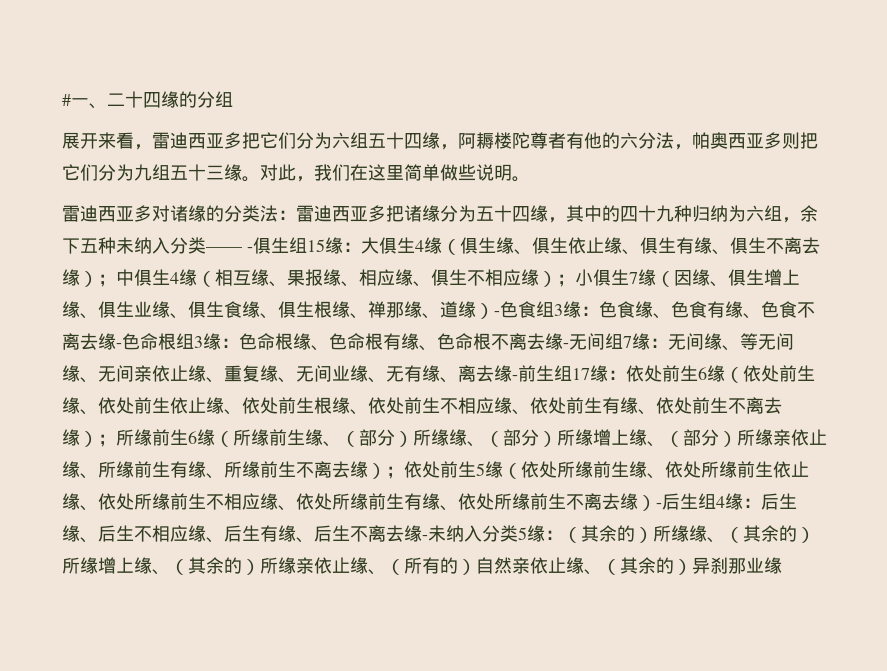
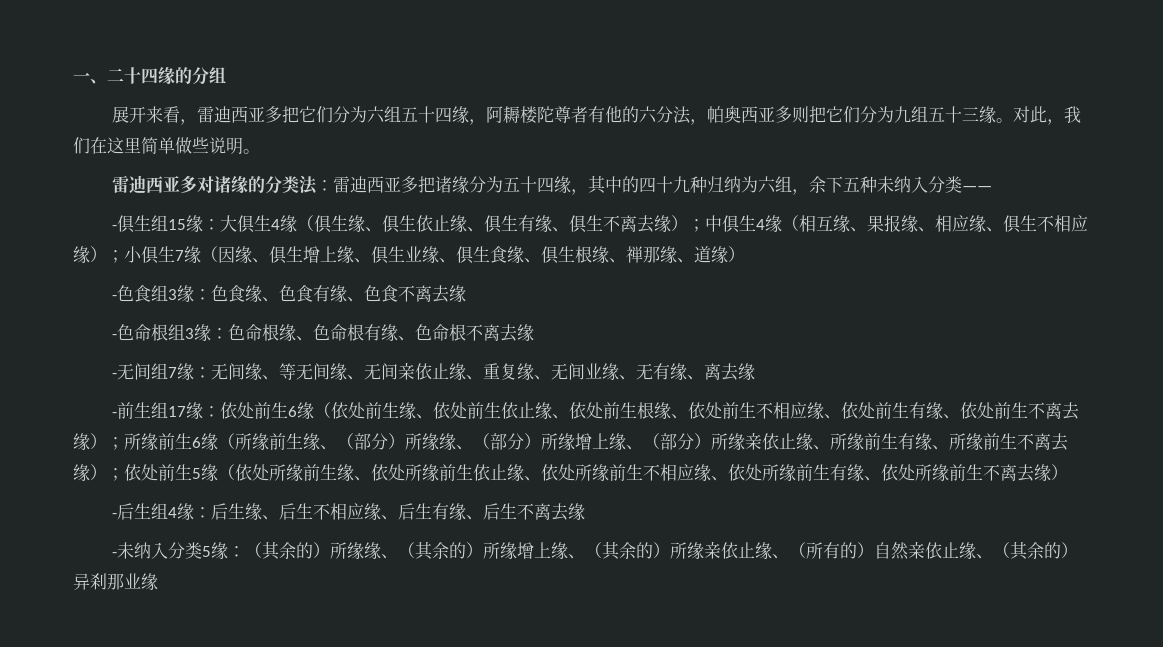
[62,94,71,106] # -> (73, 77) none
(242, 249) none -> (993, 188) //
(494, 311) none -> (745, 254) //
(116, 341) none -> (467, 293) //
(563, 341) none -> (535, 332) //
(512, 373) none -> (756, 371) //
(656, 503) none -> (1068, 472) //
(422, 533) none -> (586, 511) //

